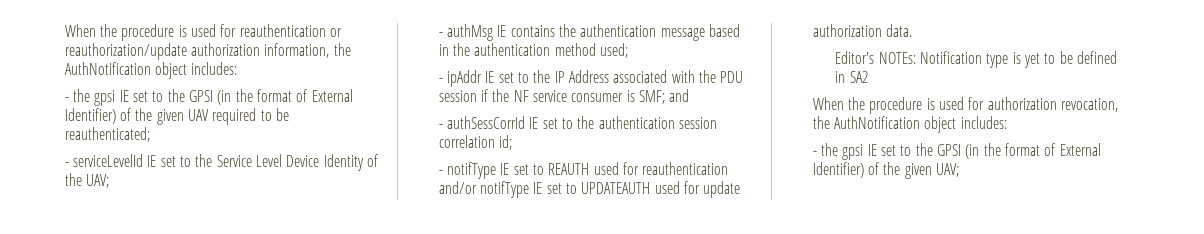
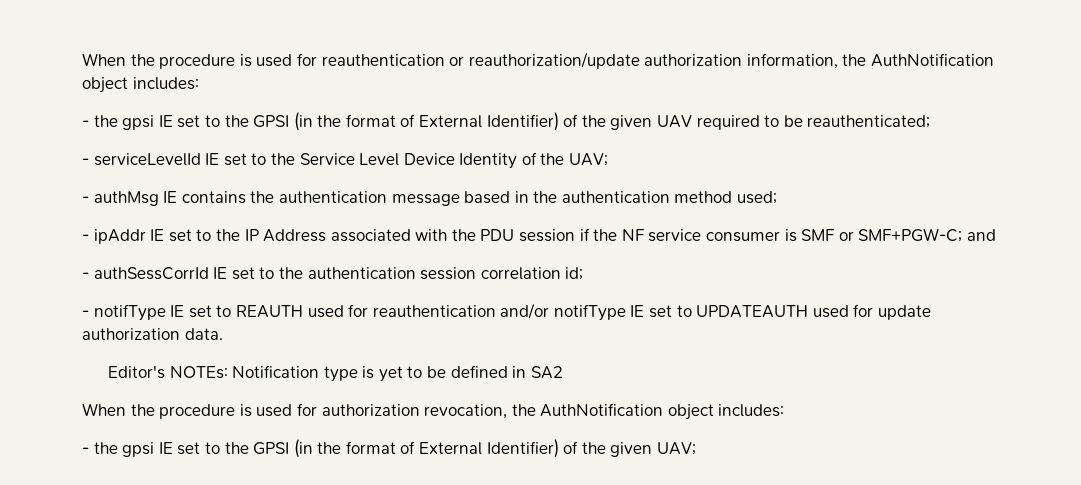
[638,90,665,104] SMF; -> [801,228,963,242] SMF or SMF+PGW-C;

